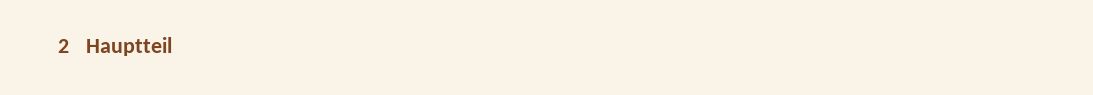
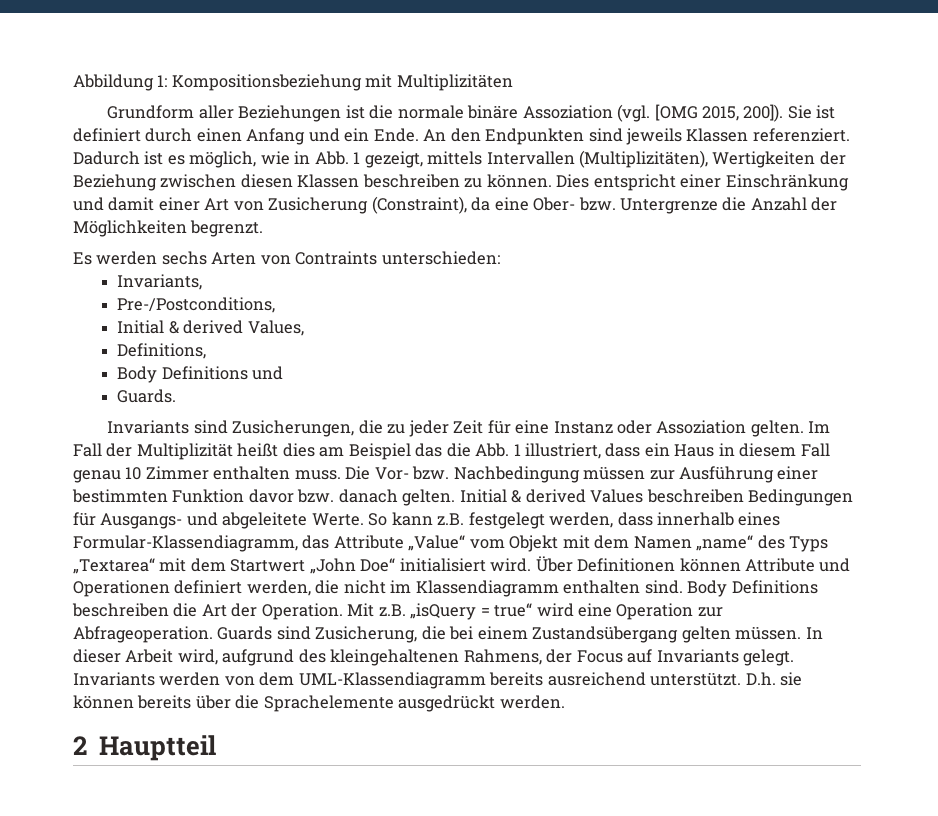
(58, 46) none -> [73,74,513,91] [107,104,836,122] [73,128,850,145] [73,150,846,168] [73,174,849,191] [73,196,838,214] [73,220,264,237] [73,251,500,265] [117,274,203,290] [117,297,276,313] [117,320,304,336] [117,343,207,359] [117,366,284,383] [117,389,177,403] [107,420,831,437] [73,443,830,460] [73,466,819,483] [72,489,854,506] [73,512,781,529] [73,535,829,552] [73,556,851,574] [73,580,818,597] [72,603,723,620] [73,626,823,643] [73,649,795,666] [73,672,803,689] [73,695,565,712] Abbildung 1: Kompositionsbeziehung mit Multiplizitäten // Grundform aller Beziehungen ist die normale binäre Assoziation (vgl. [OMG 2015, 200]). Sie ist definiert durch einen Anfang und ein Ende. An den Endpunkten sind jeweils Klassen referenziert. Dadurch ist es möglich, wie in Abb. 1 gezeigt, mittels Intervallen (Multiplizitäten), Wertigkeiten der Beziehung zwischen diesen Klassen beschreiben zu können. Dies entspricht einer Einschränkung und damit einer Art von Zusicherung (Constraint), da eine Ober- bzw. Untergrenze die Anzahl der Möglichkeiten begrenzt. // Es werden sechs Arten von Contraints unterschieden: // Invariants, // Pre-/Postconditions, // Initial & derived Values, // Definitions, // Body Definitions und // Guards. // Invariants sind Zusicherungen, die zu jeder Zeit für eine Instanz oder Assoziation gelten. Im Fall der Multiplizität heißt dies am Beispiel das die Abb. 1 illustriert, dass ein Haus in diesem Fall genau 10 Zimmer enthalten muss. Die Vor- bzw. Nachbedingung müssen zur Ausführung einer bestimmten Funktion davor bzw. danach gelten. Initial & derived Values beschreiben Bedingungen für Ausgangs- und abgeleitete Werte. So kann z.B. festgelegt werden, dass innerhalb eines Formular-Klassendiagramm, das Attribute „Value“ vom Objekt mit dem Namen „name“ des Typs „Textarea“ mit dem Startwert „John Doe“ initialisiert wird. Über Definitionen können Attribute und Operationen definiert werden, die nicht im Klassendiagramm enthalten sind. Body Definitions beschreiben die Art der Operation. Mit z.B. „isQuery = true“ wird eine Operation zur Abfrageoperation. Guards sind Zusicherung, die bei einem Zustandsübergang gelten müssen. In dieser Arbeit wird, aufgrund des kleingehaltenen Rahmens, der Focus auf Invariants gelegt. Invariants werden von dem UML-Klassendiagramm bereits ausreichend unterstützt. D.h. sie können bereits über die Sprachelemente ausgedrückt werden. //

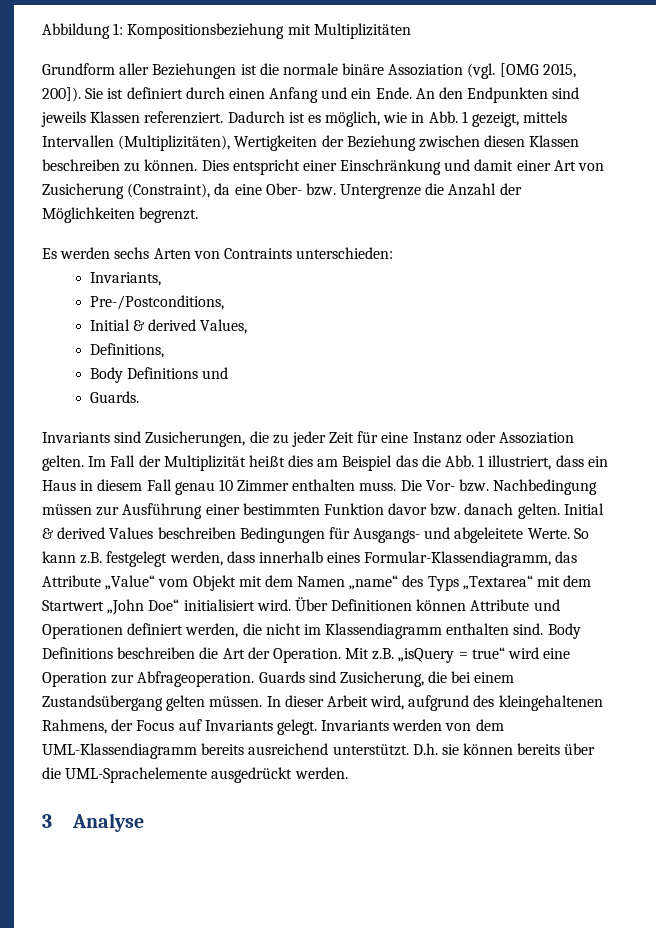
[263,695,394,712] Sprachelemente -> [65,767,208,783] UML-Sprachelemente
[73,735,217,761] 2 Hauptteil -> [42,813,144,832] 3 Analyse

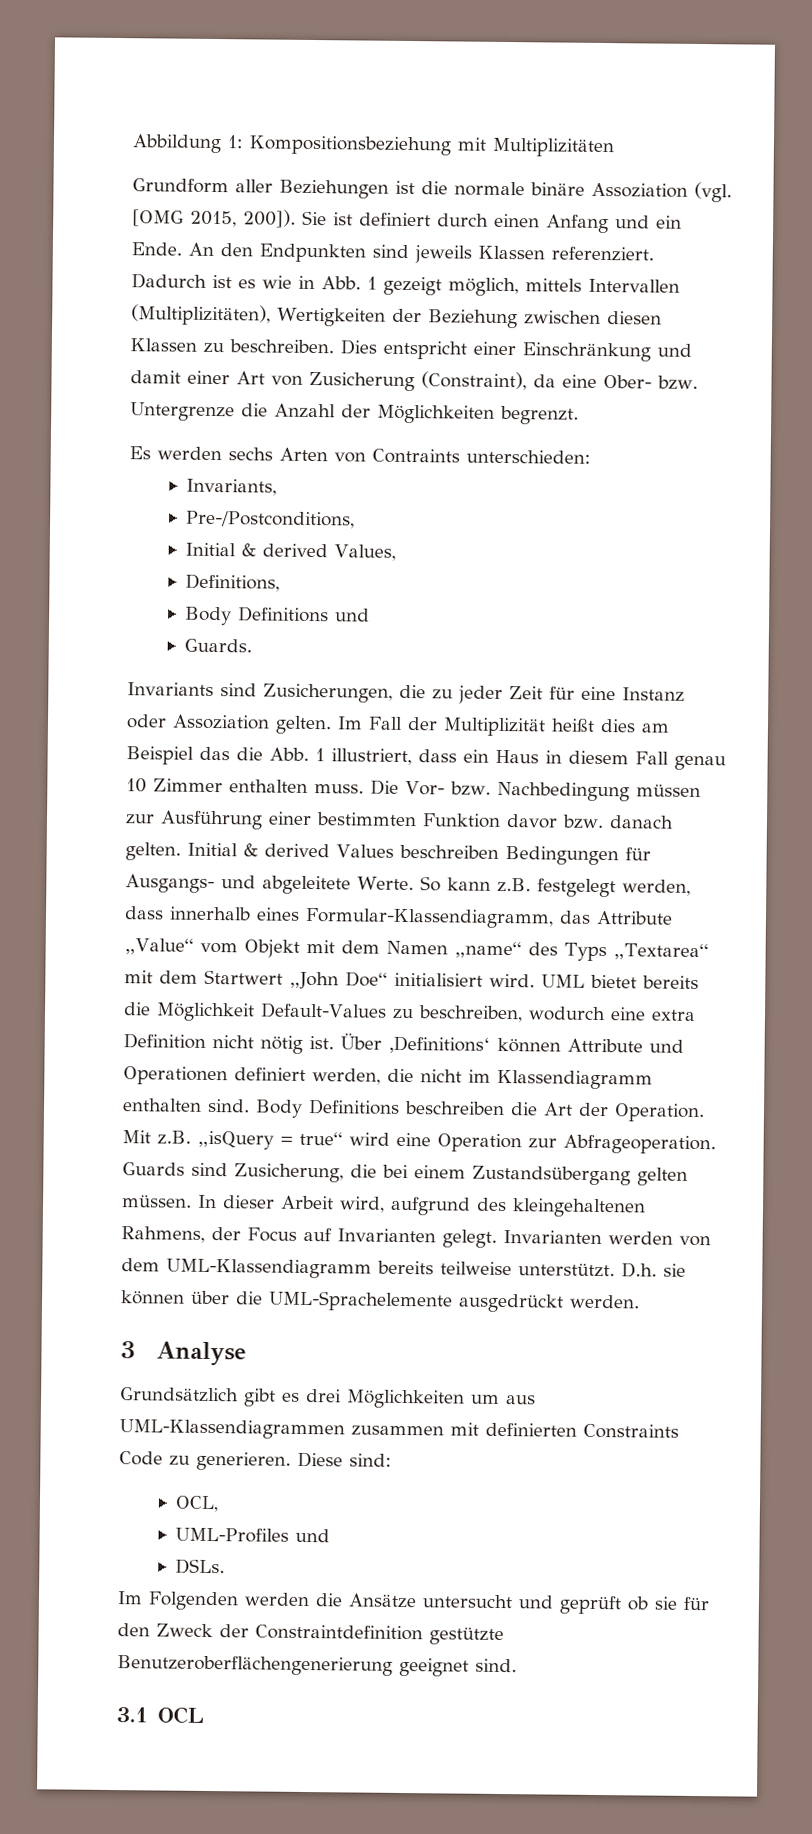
[325,111,381,127] möglich, -> (256, 284) none
[472,112,520,127] gezeigt, -> [383,276,519,297] gezeigt möglich,
[42,159,198,172] beschreiben zu können. -> [203,339,334,354] zu beschreiben.
[294,597,413,611] Über Definitionen -> [541,974,699,990] [123,1002,696,1023] [123,1033,491,1054] UML bietet bereits die Möglichkeit Default-Values zu beschreiben, wodurch eine extra Definition nicht nötig ist. Über ‚Definitions‘
[204,719,390,735] Invariants gelegt. Invariants -> [337,1228,602,1248] Invarianten gelegt. Invarianten
[248,743,329,755] ausreichend -> [440,1261,512,1276] teilweise
[517,743,561,755] bereits -> (185, 1297) none
(144, 822) none -> [120,1387,536,1409] [119,1419,679,1440] [119,1451,392,1471] [174,1495,219,1513] [174,1527,330,1543] [174,1558,225,1575] [117,1591,710,1615] [117,1623,504,1646] [117,1655,517,1677] [116,1706,204,1724] // Grundsätzlich gibt es drei Möglichkeiten um aus UML-Klassendiagrammen zusammen mit definierten Constraints Code zu generieren. Diese sind: // OCL, // UML-Profiles und // DSLs. // Im Folgenden werden die Ansätze untersucht und geprüft ob sie für den Zweck der Constraintdefinition gestützte Benutzeroberflächengenerierung geeignet sind. // 3.1 OCL

